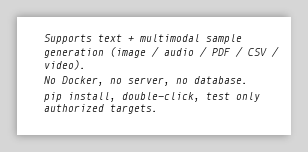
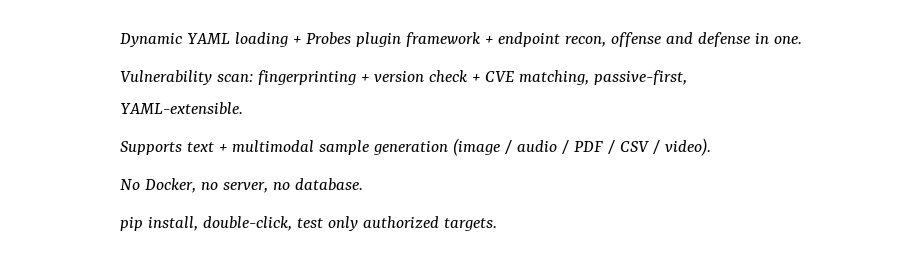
(44, 39) none -> [120,32,803,47] [120,70,688,85] [120,102,244,115] Dynamic YAML loading + Probes plugin framework + endpoint recon, offense and defense in one. // Vulnerability scan: fingerprinting + version check + CVE matching, passive-first, YAML-extensible. //

